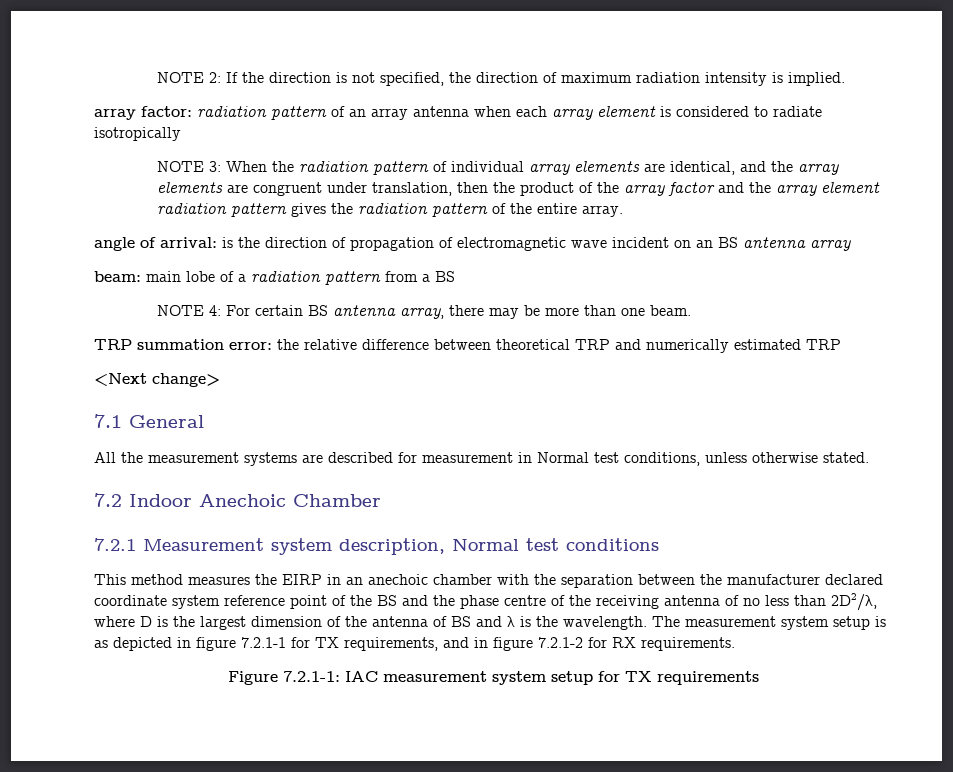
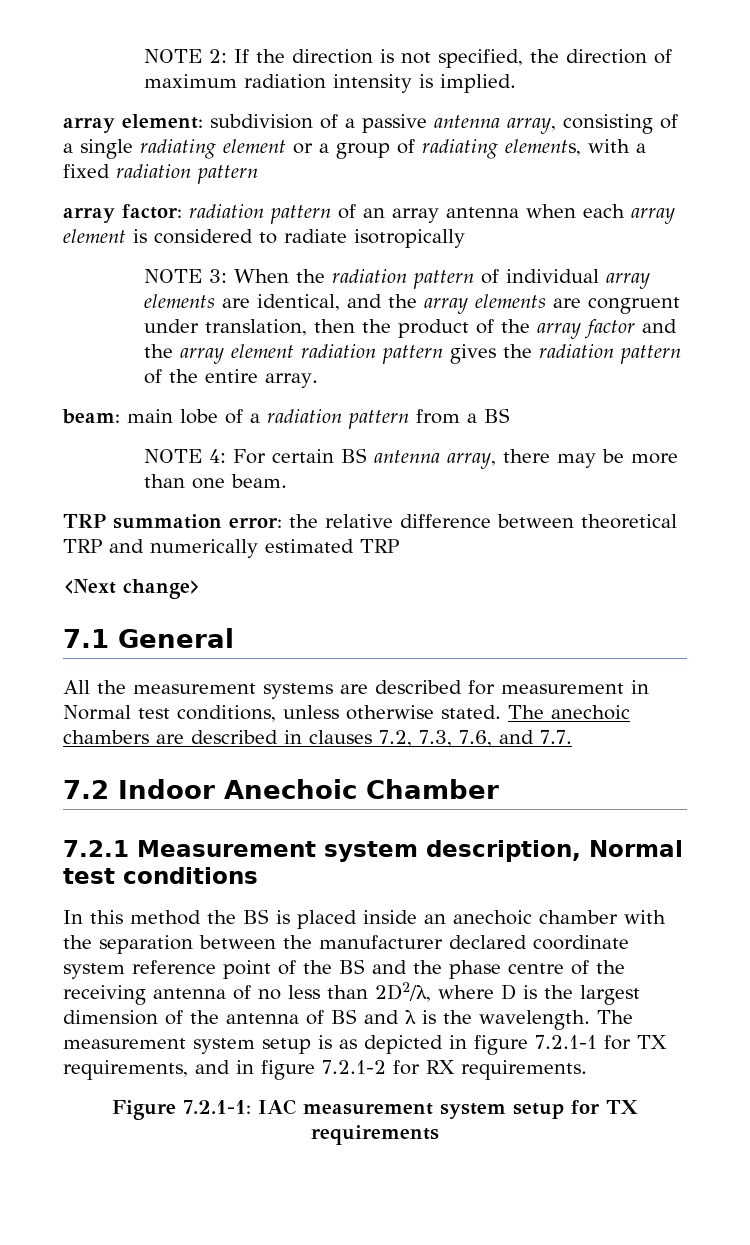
(845, 79) none -> [63,114,678,134] [63,139,646,159] [63,164,258,184] // array element: subdivision of a passive antenna array, consisting of a single radiating element or a group of radiating elements, with a fixed radiation pattern
[94,237,851,251] // angle of arrival: is the direction of propagation of electromagnetic wave incident on an BS antenna array -> (319, 380) none
(869, 457) none -> [508,705,630,720] [63,730,572,747] The anechoic chambers are described in clauses 7.2, 7.3, 7.6, and 7.7.
[94,574,341,585] This method measures the EIRP in -> [63,909,417,929] In this method the BS is placed inside

